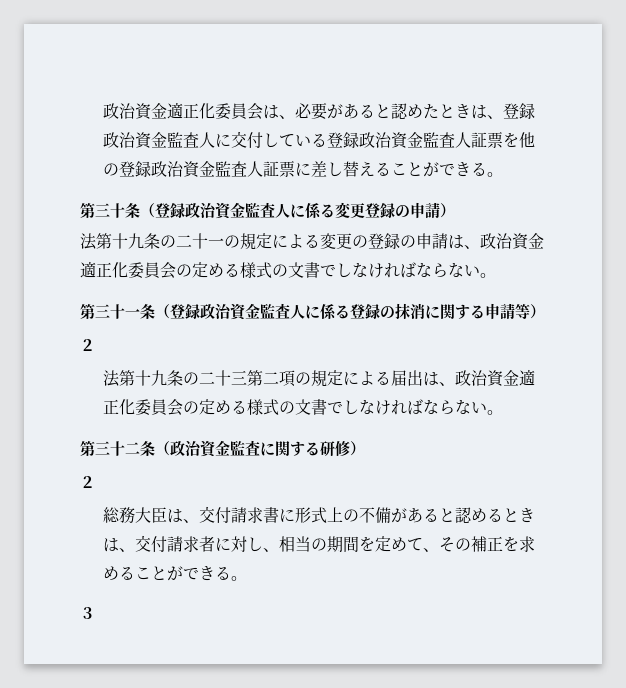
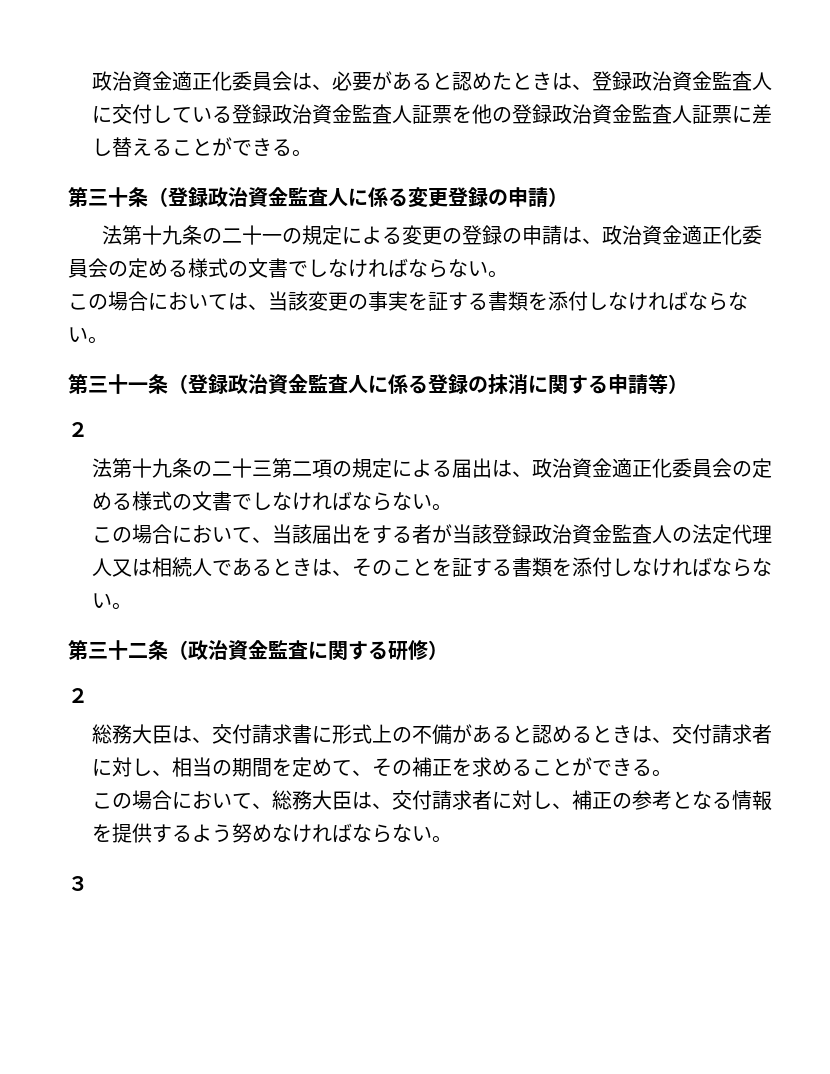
(496, 275) none -> [68,291,748,311] [68,327,108,344] // この場合においては、当該変更の事実を証する書類を添付しなければならない。
(504, 412) none -> [91,524,772,544] [91,557,772,577] [91,593,132,610] // この場合において、当該届出をする者が当該登録政治資金監査人の法定代理人又は相続人であるときは、そのことを証する書類を添付しなければならない。
(248, 578) none -> [91,790,772,811] [91,823,452,843] // この場合において、総務大臣は、交付請求者に対し、補正の参考となる情報を提供するよう努めなければならない。

